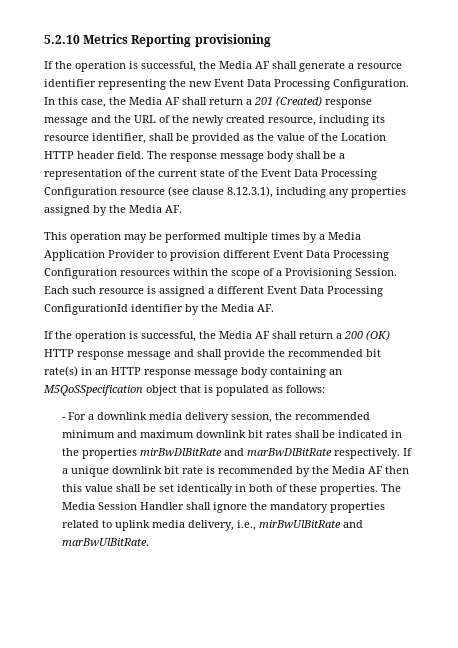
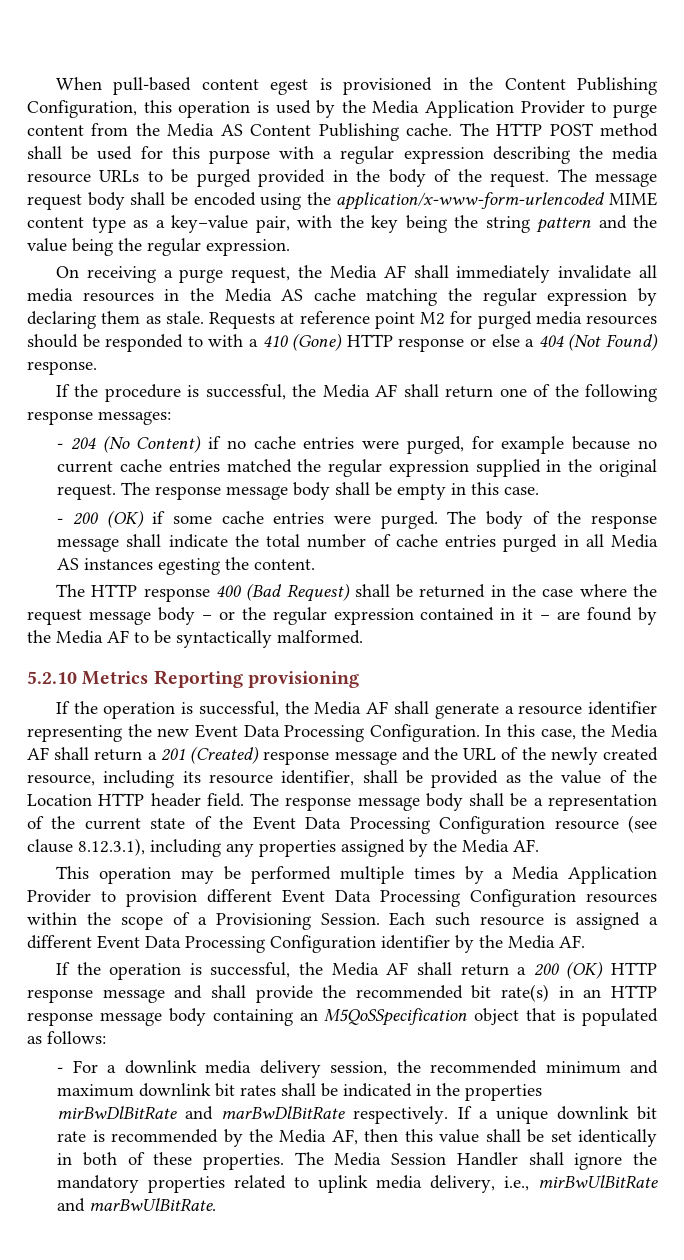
(44, 39) none -> [55,77,657,95] [27,100,657,118] [27,123,658,141] [27,146,658,164] [27,169,657,187] [27,192,657,210] [27,215,657,233] [27,238,290,256] [55,265,657,283] [27,288,657,306] [27,311,657,329] [27,333,659,352] [27,361,97,375] [55,384,658,402] [27,411,171,425] [57,435,657,454] [57,459,657,477] [57,482,540,500] [57,510,657,529] [57,534,658,552] [57,557,316,575] [55,583,657,602] [27,607,658,625] [27,630,363,648] When pull-based content egest is provisioned in the Content Publishing Configuration, this operation is used by the Media Application Provider to purge content from the Media AS Content Publishing cache. The HTTP POST method shall be used for this purpose with a regular expression describing the media resource URLs to be purged provided in the body of the request. The message request body shall be encoded using the application/x-www-form-urlencoded MIME content type as a key–value pair, with the key being the string pattern and the value being the regular expression. // On receiving a purge request, the Media AF shall immediately invalidate all media resources in the Media AS cache matching the regular expression by declaring them as stale. Requests at reference point M2 for purged media resources should be responded to with a 410 (Gone) HTTP response or else a 404 (Not Found) response. // If the procedure is successful, the Media AF shall return one of the following response messages: // - 204 (No Content) if no cache entries were purged, for example because no current cache entries matched the regular expression supplied in the original request. The response message body shall be empty in this case. // - 200 (OK) if some cache entries were purged. The body of the response message shall indicate the total number of cache entries purged in all Media AS instances egesting the content. // The HTTP response 400 (Bad Request) shall be returned in the case where the request message body – or the regular expression contained in it – are found by the Media AF to be syntactically malformed. //
[44,304,128,315] ConfigurationId -> [270,935,376,953] Configuration
[367,466,383,474] AF -> [331,1129,358,1145] AF,

